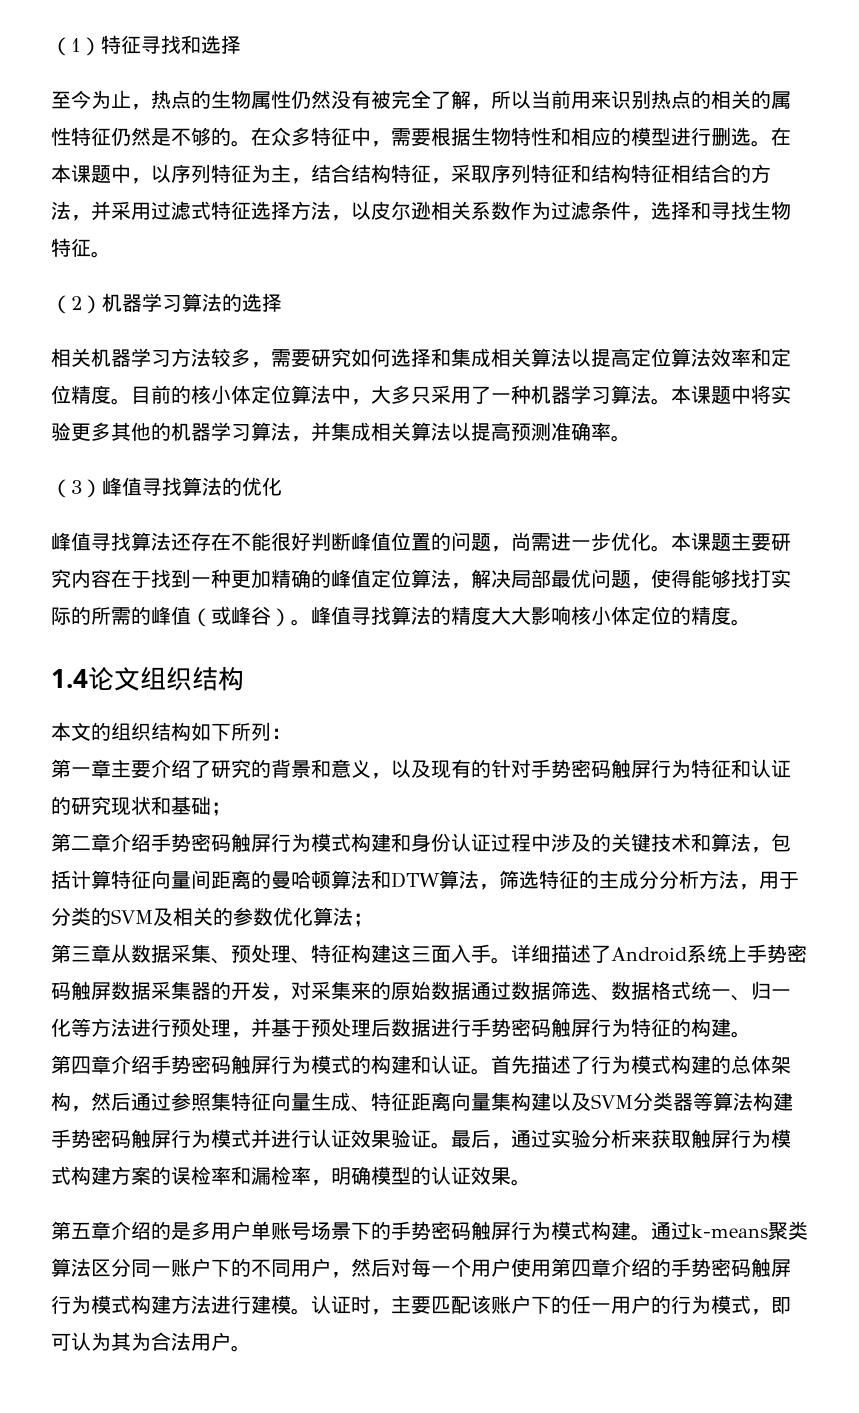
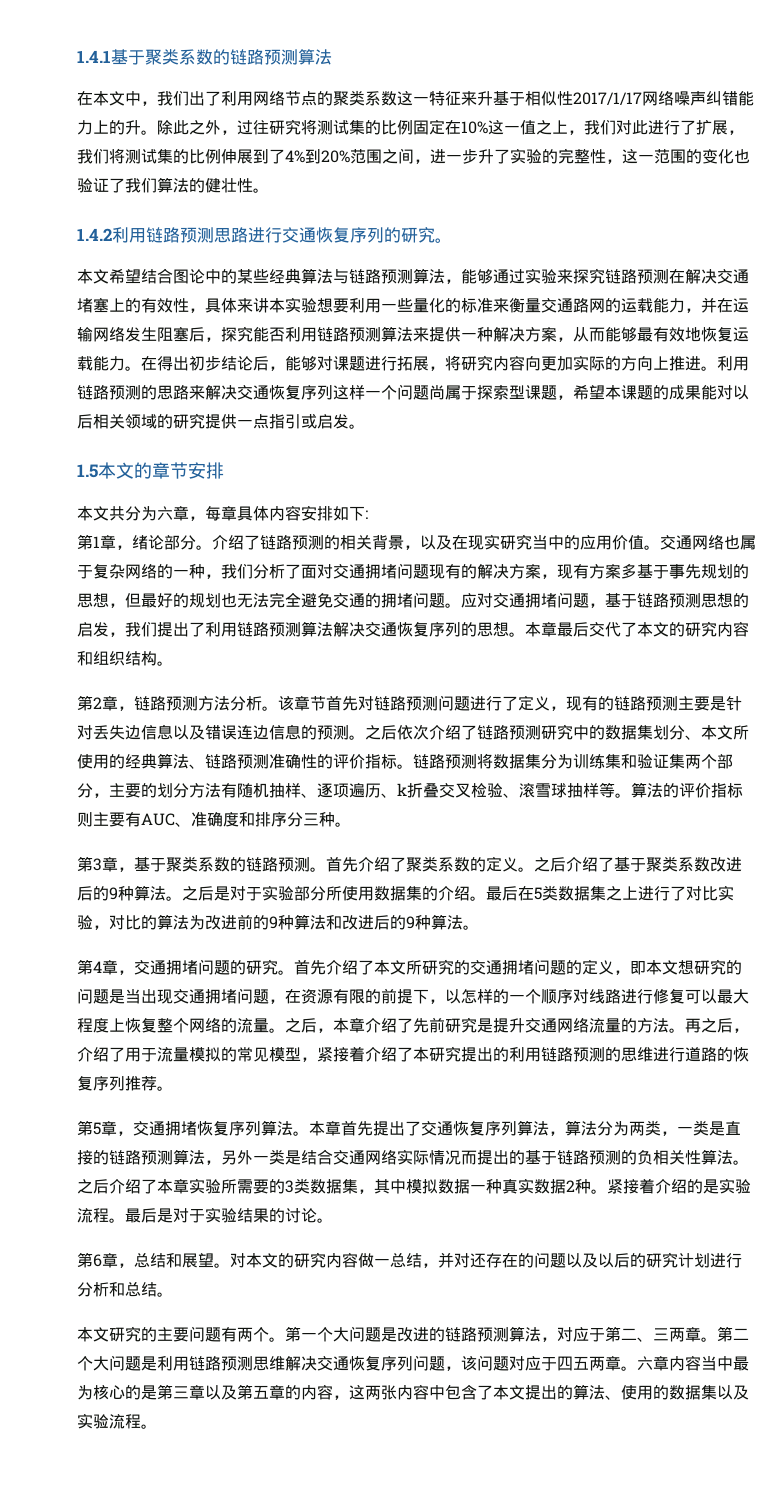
[51,35,241,56] [51,90,791,110] [51,127,791,147] [51,164,771,184] [51,201,791,221] [51,238,111,258] [51,293,282,314] [51,348,791,368] [51,385,791,405] [51,422,631,442] [51,477,282,498] [51,532,791,552] [51,569,791,589] [51,606,751,627] [51,666,244,691] [51,722,291,741] [51,759,791,779] [51,796,231,816] [51,833,791,853] [51,870,799,890] [51,907,373,927] [51,944,807,964] [51,981,791,1001] [51,1018,751,1038] [51,1055,791,1075] [51,1092,793,1112] [51,1129,791,1149] [51,1166,531,1186] [51,1221,808,1241] [51,1258,791,1278] [51,1295,791,1315] [51,1332,231,1351] （1）特征寻找和选择 // 至今为止，热点的生物属性仍然没有被完全了解，所以当前用来识别热点的相关的属性特征仍然是不够的。在众多特征中，需要根据生物特性和相应的模型进行删选。在本课题中，以序列特征为主，结合结构特征，采取序列特征和结构特征相结合的方法，并采用过滤式特征选择方法，以皮尔逊相关系数作为过滤条件，选择和寻找生物特征。 // （2）机器学习算法的选择 // 相关机器学习方法较多，需要研究如何选择和集成相关算法以提高定位算法效率和定位精度。目前的核小体定位算法中，大多只采用了一种机器学习算法。本课题中将实验更多其他的机器学习算法，并集成相关算法以提高预测准确率。 // （3）峰值寻找算法的优化 // 峰值寻找算法还存在不能很好判断峰值位置的问题，尚需进一步优化。本课题主要研究内容在于找到一种更加精确的峰值定位算法，解决局部最优问题，使得能够找打实际的所需的峰值（或峰谷）。峰值寻找算法的精度大大影响核小体定位的精度。 // 1.4论文组织结构 // 本文的组织结构如下所列： // 第一章主要介绍了研究的背景和意义，以及现有的针对手势密码触屏行为特征和认证的研究现状和基础； // 第二章介绍手势密码触屏行为模式构建和身份认证过程中涉及的关键技术和算法，包括计算特征向量间距离的曼哈顿算法和DTW算法，筛选特征的主成分分析方法，用于分类的SVM及相关的参数优化算法； // 第三章从数据采集、预处理、特征构建这三面入手。详细描述了Android系统上手势密码触屏数据采集器的开发，对采集来的原始数据通过数据筛选、数据格式统一、归一化等方法进行预处理，并基于预处理后数据进行手势密码触屏行为特征的构建。 // 第四章介绍手势密码触屏行为模式的构建和认证。首先描述了行为模式构建的总体架构，然后通过参照集特征向量生成、特征距离向量集构建以及SVM分类器等算法构建手势密码触屏行为模式并进行认证效果验证。最后，通过实验分析来获取触屏行为模式构建方案的误检率和漏检率，明确模型的认证效果。 // 第五章介绍的是多用户单账号场景下的手势密码触屏行为模式构建。通过k-means聚类算法区分同一账户下的不同用户，然后对每一个用户使用第四章介绍的手势密码触屏行为模式构建方法进行建模。认证时，主要匹配该账户下的任一用户的行为模式，即可认为其为合法用户 -> [77,49,332,65] [77,90,754,106] [77,119,744,135] [77,148,750,164] [77,177,269,193] [77,227,452,243] [77,268,749,284] [77,297,749,313] [77,326,749,342] [77,355,749,371] [77,384,749,400] [77,413,365,429] [77,462,224,479] [77,505,368,521] [77,534,756,550] [77,563,749,579] [77,592,749,608] [77,621,749,637] [77,651,173,666] [77,695,742,711] [77,724,749,740] [77,753,733,769] [77,782,743,798] [77,812,351,827] [77,856,742,872] [77,885,734,901] [77,914,479,930] [77,959,742,975] [77,988,749,1004] [77,1017,749,1033] [77,1046,749,1062] [77,1076,173,1091] [77,1120,741,1136] [77,1149,749,1165] [77,1178,751,1194] [77,1207,333,1223] [77,1252,742,1268] [77,1282,173,1297] [77,1326,749,1342] [77,1355,749,1371] [77,1384,749,1400] [77,1413,141,1429] 1.4.1基于聚类系数的链路预测算法 // 在本文中，我们出了利用网络节点的聚类系数这一特征来升基于相似性2017/1/17网络噪声纠错能力上的升。除此之外，过往研究将测试集的比例固定在10%这一值之上，我们对此进行了扩展，我们将测试集的比例伸展到了4%到20%范围之间，进一步升了实验的完整性，这一范围的变化也验证了我们算法的健壮性。 // 1.4.2利用链路预测思路进行交通恢复序列的研究。 // 本文希望结合图论中的某些经典算法与链路预测算法，能够通过实验来探究链路预测在解决交通堵塞上的有效性，具体来讲本实验想要利用一些量化的标准来衡量交通路网的运载能力，并在运输网络发生阻塞后，探究能否利用链路预测算法来提供一种解决方案，从而能够最有效地恢复运载能力。在得出初步结论后，能够对课题进行拓展，将研究内容向更加实际的方向上推进。利用链路预测的思路来解决交通恢复序列这样一个问题尚属于探索型课题，希望本课题的成果能对以后相关领域的研究提供一点指引或启发。 // 1.5本文的章节安排 // 本文共分为六章，每章具体内容安排如下: // 第1章，绪论部分。介绍了链路预测的相关背景，以及在现实研究当中的应用价值。交通网络也属于复杂网络的一种，我们分析了面对交通拥堵问题现有的解决方案，现有方案多基于事先规划的思想，但最好的规划也无法完全避免交通的拥堵问题。应对交通拥堵问题，基于链路预测思想的启发，我们提出了利用链路预测算法解决交通恢复序列的思想。本章最后交代了本文的研究内容和组织结构。 // 第2章，链路预测方法分析。该章节首先对链路预测问题进行了定义，现有的链路预测主要是针对丢失边信息以及错误连边信息的预测。之后依次介绍了链路预测研究中的数据集划分、本文所使用的经典算法、链路预测准确性的评价指标。链路预测将数据集分为训练集和验证集两个部分，主要的划分方法有随机抽样、逐项遍历、k折叠交叉检验、滚雪球抽样等。算法的评价指标则主要有AUC、准确度和排序分三种。 // 第3章，基于聚类系数的链路预测。首先介绍了聚类系数的定义。之后介绍了基于聚类系数改进后的9种算法。之后是对于实验部分所使用数据集的介绍。最后在5类数据集之上进行了对比实验，对比的算法为改进前的9种算法和改进后的9种算法。 // 第4章，交通拥堵问题的研究。首先介绍了本文所研究的交通拥堵问题的定义，即本文想研究的问题是当出现交通拥堵问题，在资源有限的前提下，以怎样的一个顺序对线路进行修复可以最大程度上恢复整个网络的流量。之后，本章介绍了先前研究是提升交通网络流量的方法。再之后，介绍了用于流量模拟的常见模型，紧接着介绍了本研究提出的利用链路预测的思维进行道路的恢复序列推荐。 // 第5章，交通拥堵恢复序列算法。本章首先提出了交通恢复序列算法，算法分为两类，一类是直接的链路预测算法，另外一类是结合交通网络实际情况而提出的基于链路预测的负相关性算法。之后介绍了本章实验所需要的3类数据集，其中模拟数据一种真实数据2种。紧接着介绍的是实验流程。最后是对于实验结果的讨论。 // 第6章，总结和展望。对本文的研究内容做一总结，并对还存在的问题以及以后的研究计划进行分析和总结。 // 本文研究的主要问题有两个。第一个大问题是改进的链路预测算法，对应于第二、三两章。第二个大问题是利用链路预测思维解决交通恢复序列问题，该问题对应于四五两章。六章内容当中最为核心的是第三章以及第五章的内容，这两张内容中包含了本文提出的算法、使用的数据集以及实验流程

